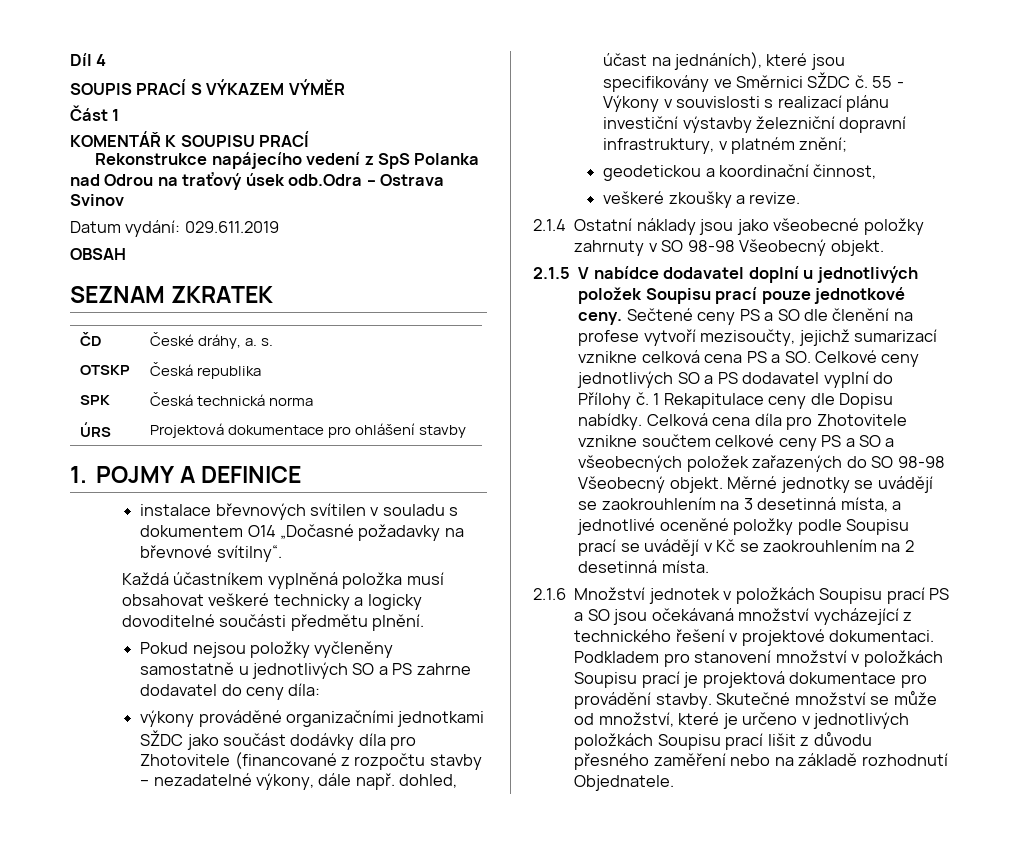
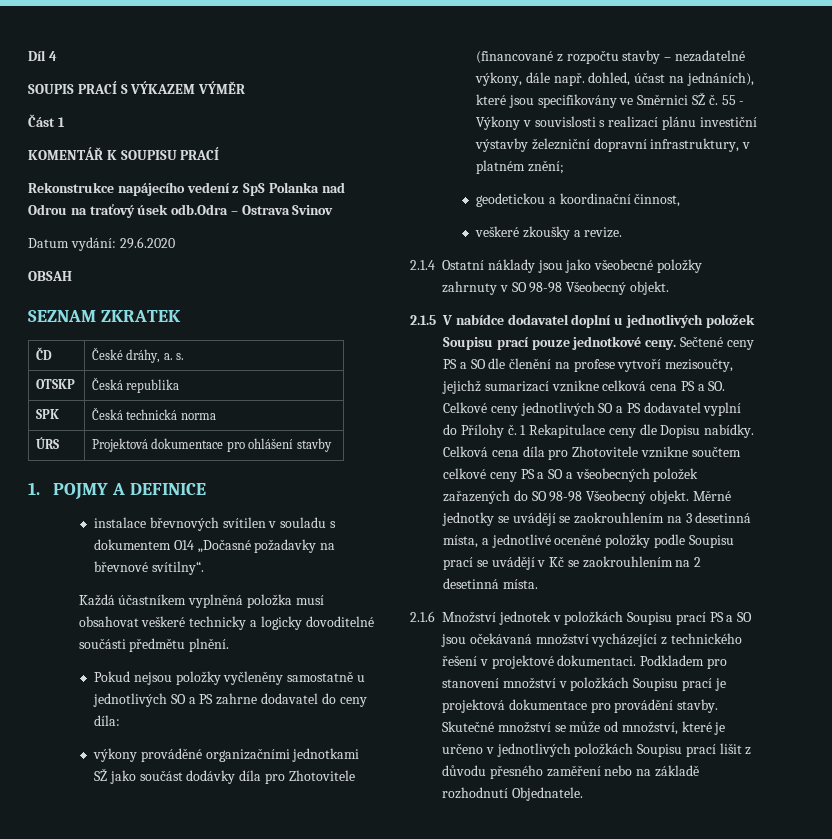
[184,221,279,233] 029.611.2019 -> [119,237,175,249] 29.6.2020
[140,730,184,746] SŽDC -> [94,768,108,781] SŽ
[807,72,851,88] SŽDC -> [691,92,705,105] SŽ

